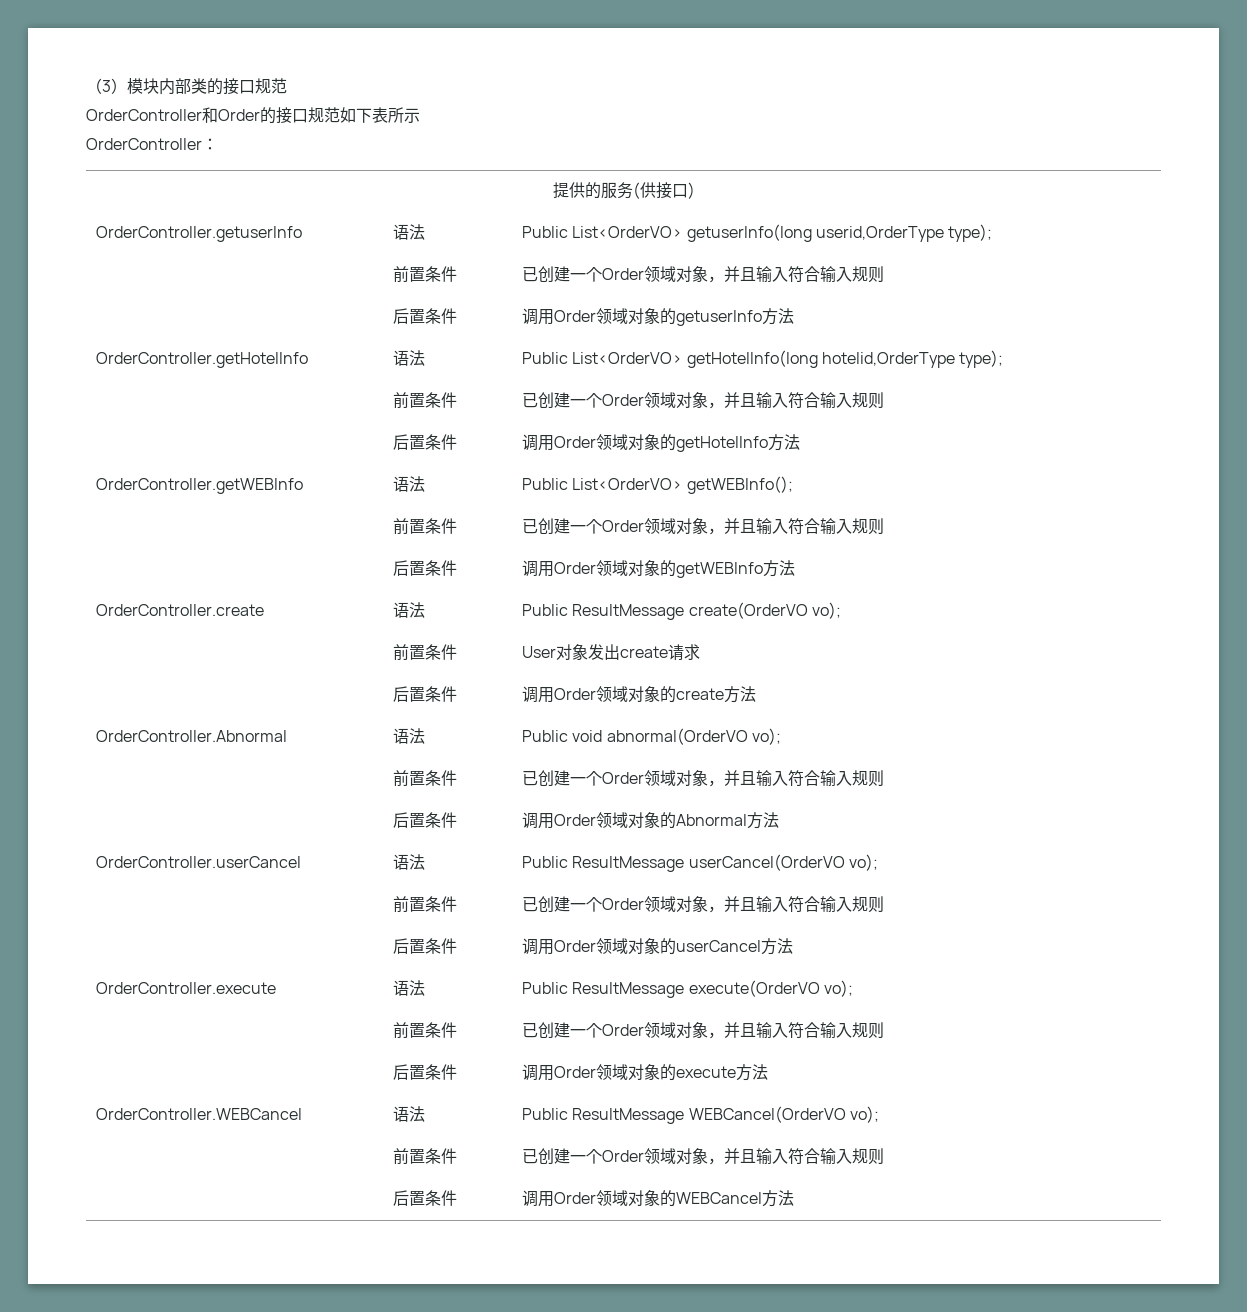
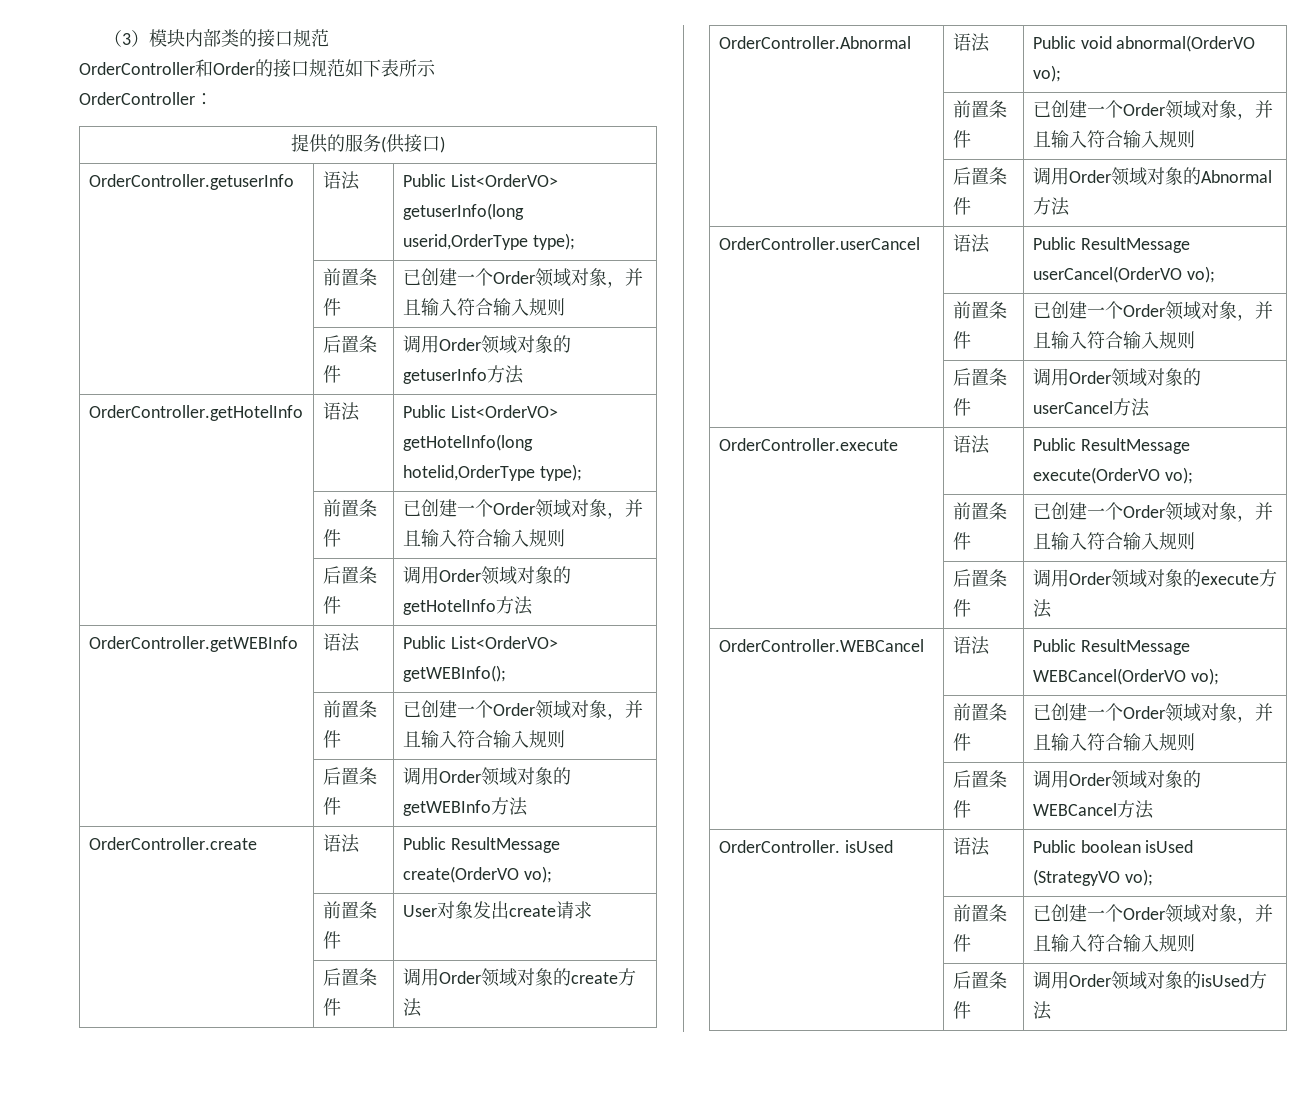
(795, 1198) none -> [718,840,893,853] [952,837,990,856] [1032,840,1194,853] [1032,869,1153,886] [952,904,1007,922] [952,934,971,952] [1032,904,1273,924] [1032,934,1195,952] [952,971,1007,989] [952,1001,971,1019] [1032,971,1267,990] [1032,1001,1052,1020] // OrderController. isUsed | 语法 | Public boolean isUsed (StrategyVO vo); // | 前置条件 | 已创建一个Order领域对象，并且输入符合输入规则 // | 后置条件 | 调用Order领域对象的isUsed方法

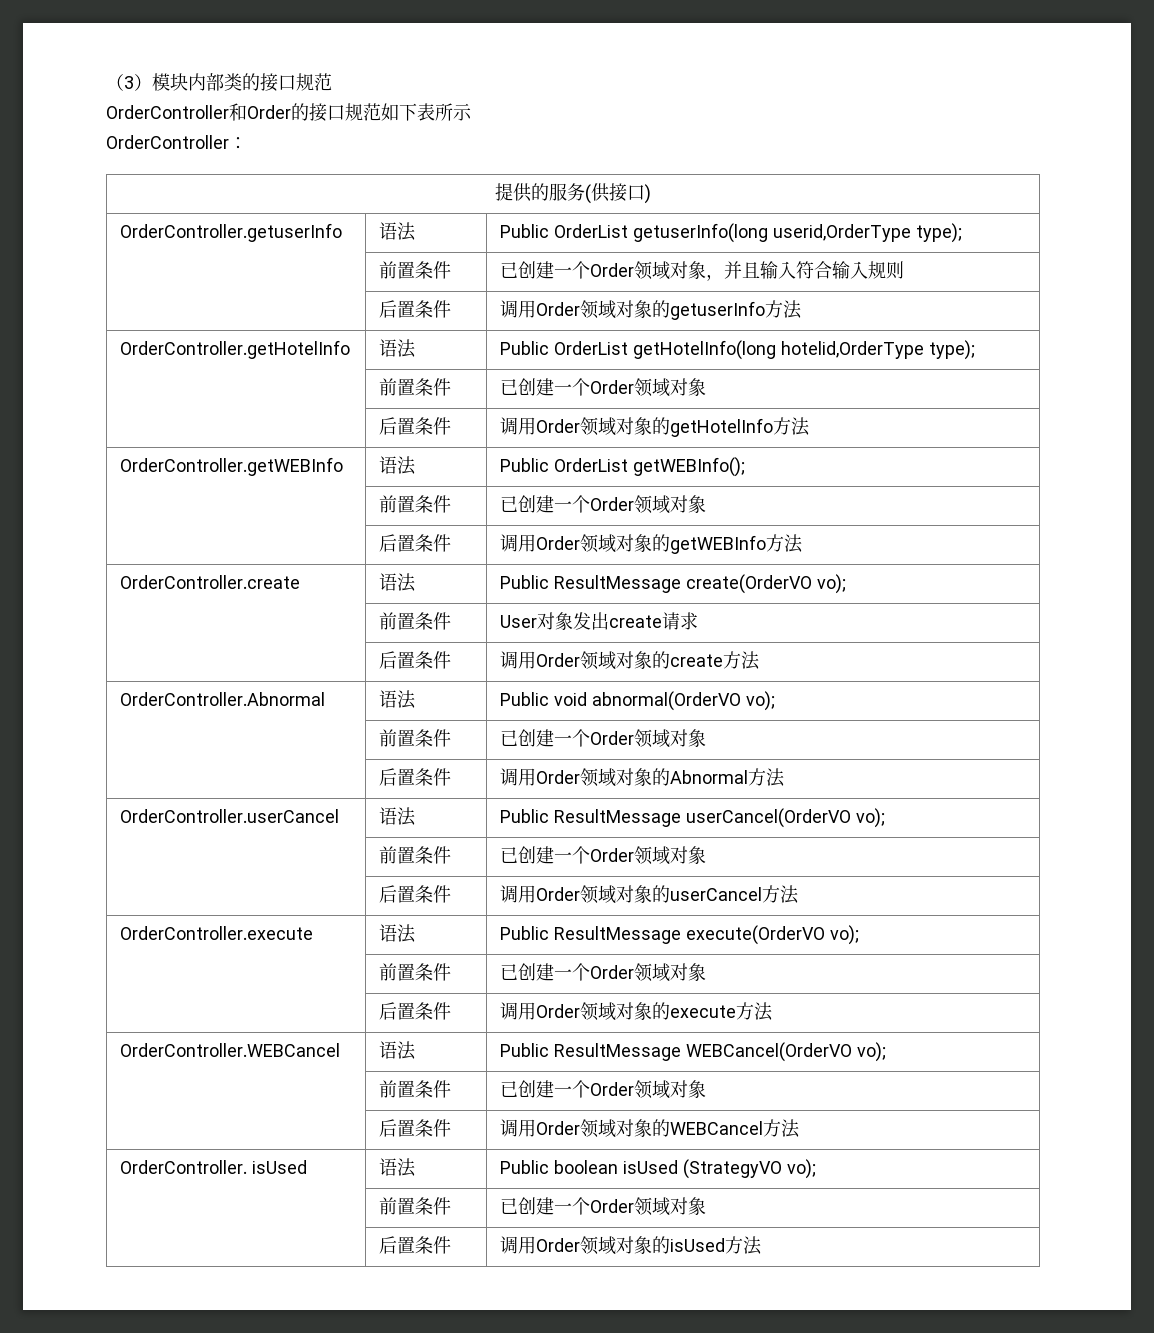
[450,174,558,187] List<OrderVO> -> [554,224,629,238] OrderList
[450,405,558,418] List<OrderVO> -> [554,341,629,355] OrderList
[606,499,643,519] [402,529,565,547] ，并且输入符合输入规则 -> (707, 387) none
[450,636,558,649] List<OrderVO> -> [554,458,629,472] OrderList
[606,700,643,720] [402,730,565,748] ，并且输入符合输入规则 -> (707, 504) none
[1236,100,1273,120] [1032,130,1195,148] ，并且输入符合输入规则 -> (707, 738) none
[1236,301,1273,321] [1032,331,1195,349] ，并且输入符合输入规则 -> (707, 855) none
[1236,502,1273,522] [1032,532,1195,550] ，并且输入符合输入规则 -> (707, 972) none
[1236,703,1273,723] [1032,733,1195,751] ，并且输入符合输入规则 -> (707, 1089) none
[1236,904,1273,924] [1032,934,1195,952] ，并且输入符合输入规则 -> (707, 1206) none

